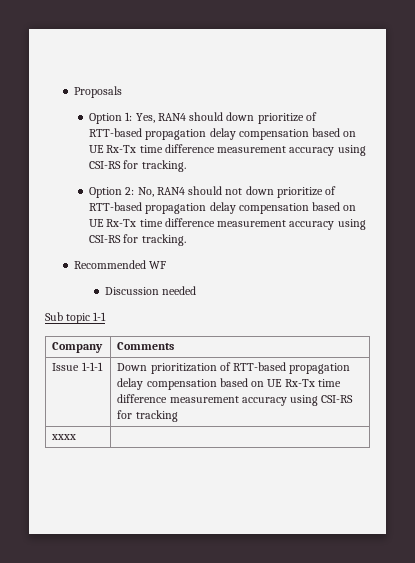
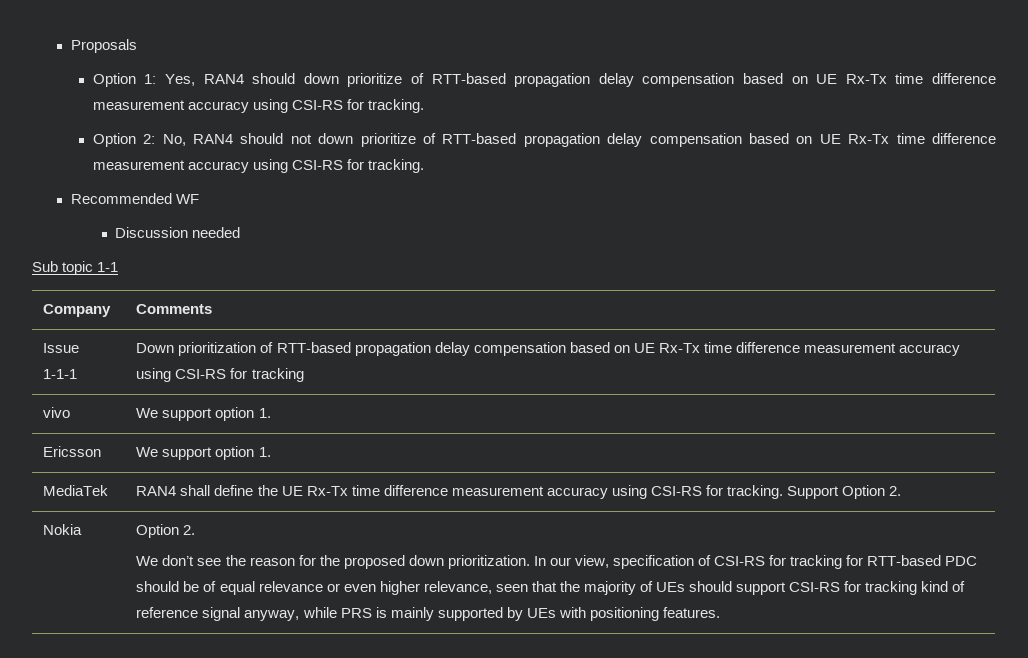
[51,434,77,440] xxxx | -> [43,407,71,418] [136,407,271,421] [43,446,102,457] [136,446,271,460] [43,485,109,496] [136,485,902,499] [43,524,83,535] [136,524,196,538] [136,555,978,569] [136,581,966,595] [136,607,720,621] vivo | We support option 1. // Ericsson | We support option 1. // MediaTek | RAN4 shall define the UE Rx-Tx time difference measurement accuracy using CSI-RS for tracking. Support Option 2. // Nokia | Option 2. // We don’t see the reason for the proposed down prioritization. In our view, specification of CSI-RS for tracking for RTT-based PDC should be of equal relevance or even higher relevance, seen that the majority of UEs should support CSI-RS for tracking kind of reference signal anyway, while PRS is mainly supported by UEs with positioning features.

